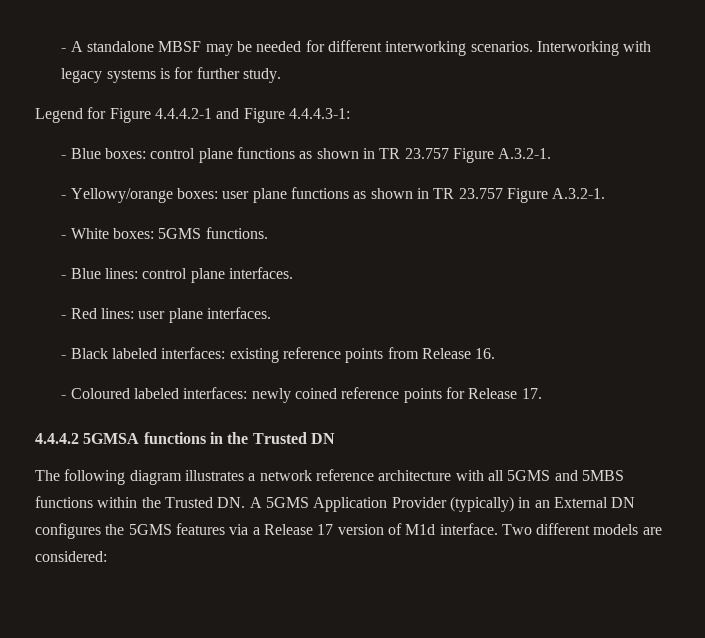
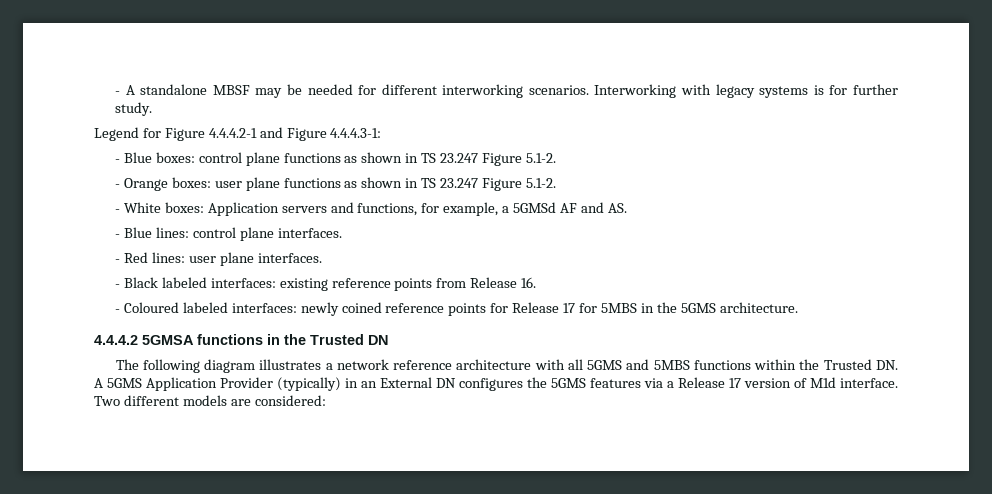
[379,148,552,163] [61,188,173,203] TR 23.757 Figure A.3.2-1. // - Yellowy/orange -> [421,153,556,166] [114,178,168,191] TS 23.247 Figure 5.1-2. // - Orange
[433,188,606,203] TR 23.757 Figure A.3.2-1. -> [421,178,556,191] TS 23.247 Figure 5.1-2.
[158,227,268,239] 5GMS functions. -> [207,202,627,216] Application servers and functions, for example, a 5GMSd AF and AS.
[521,388,542,399] 17. -> [563,302,798,313] 17 for 5MBS in the 5GMS architecture.

